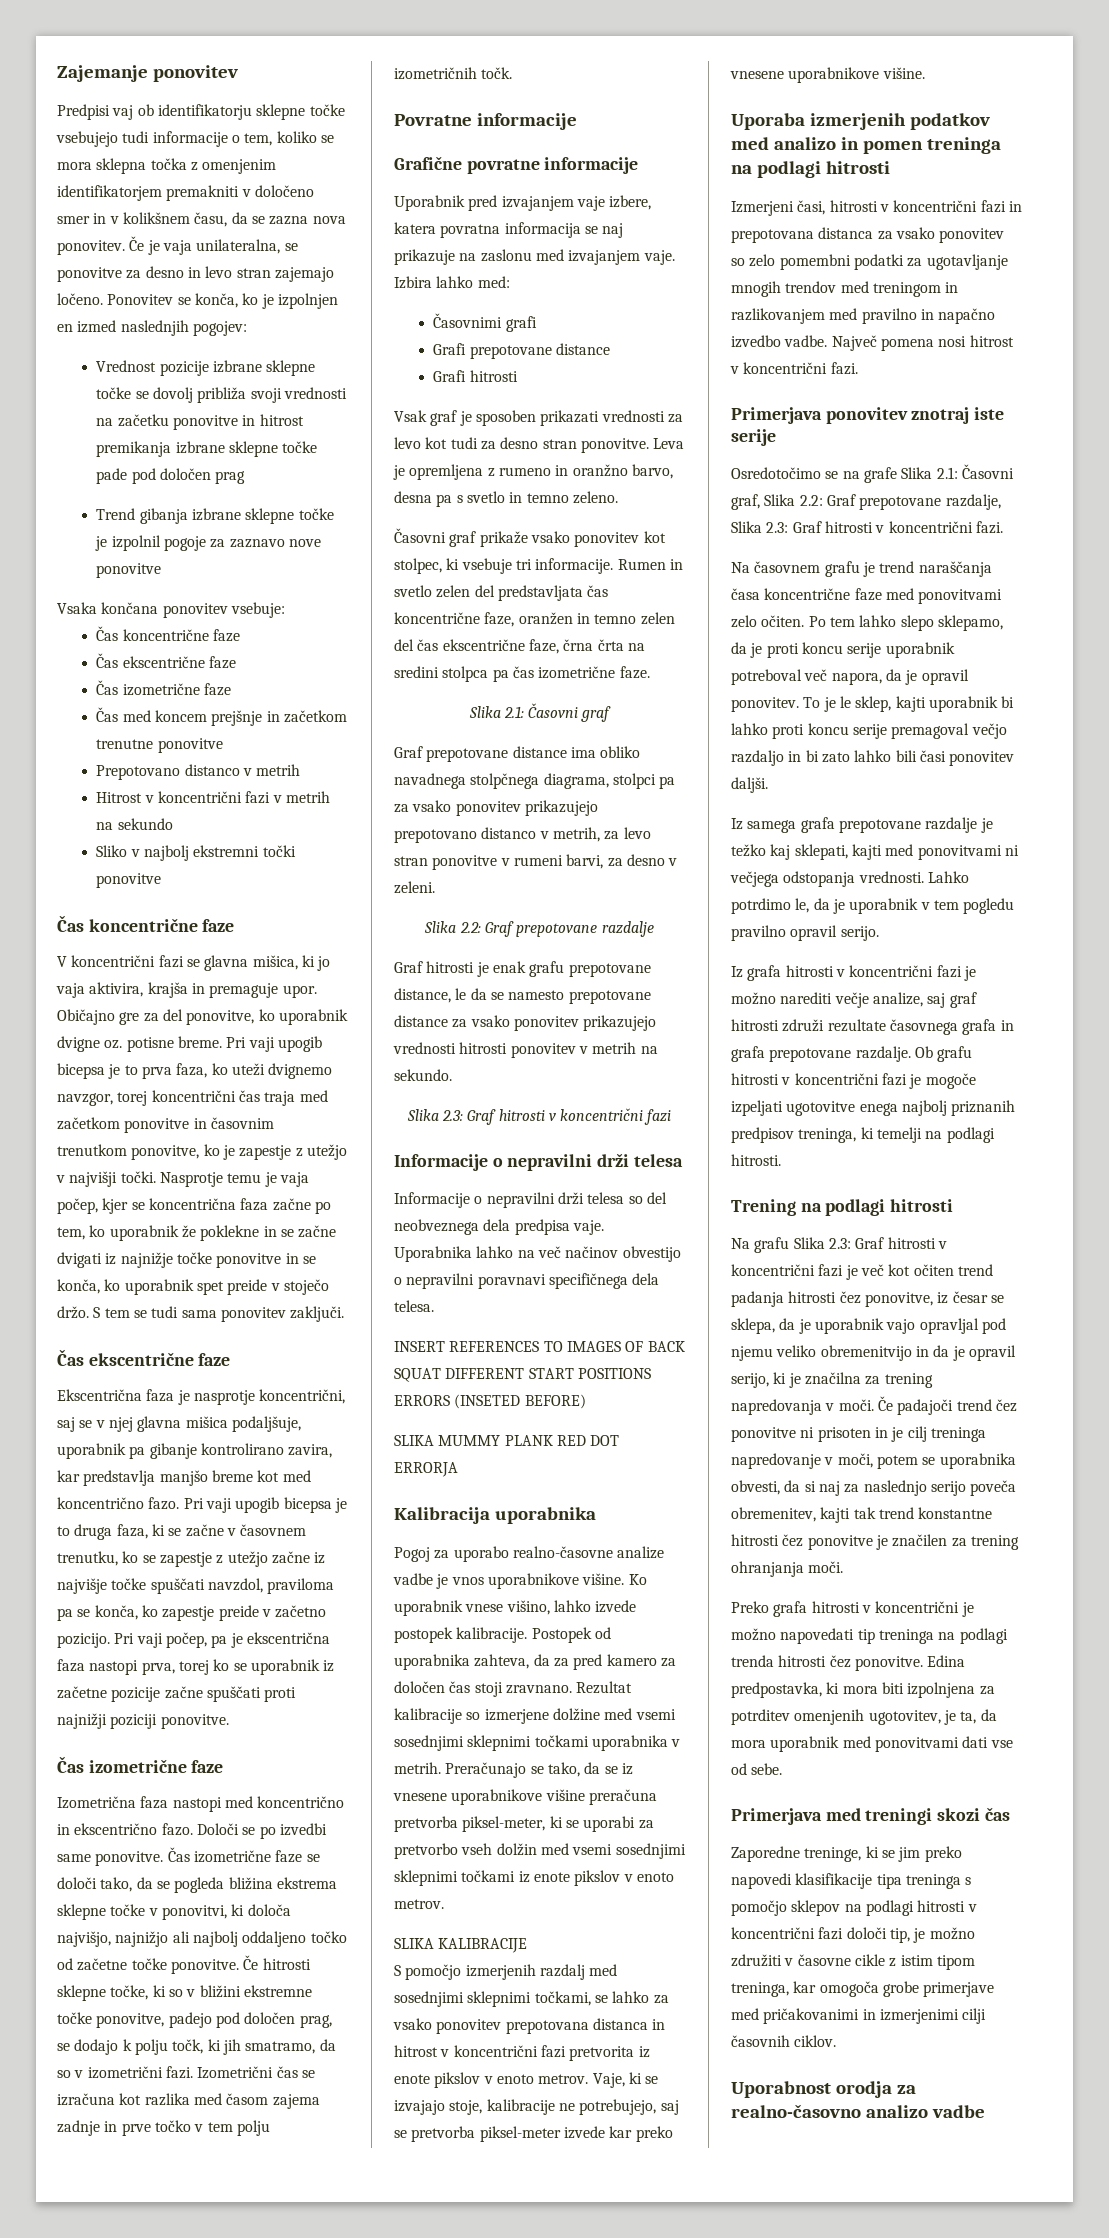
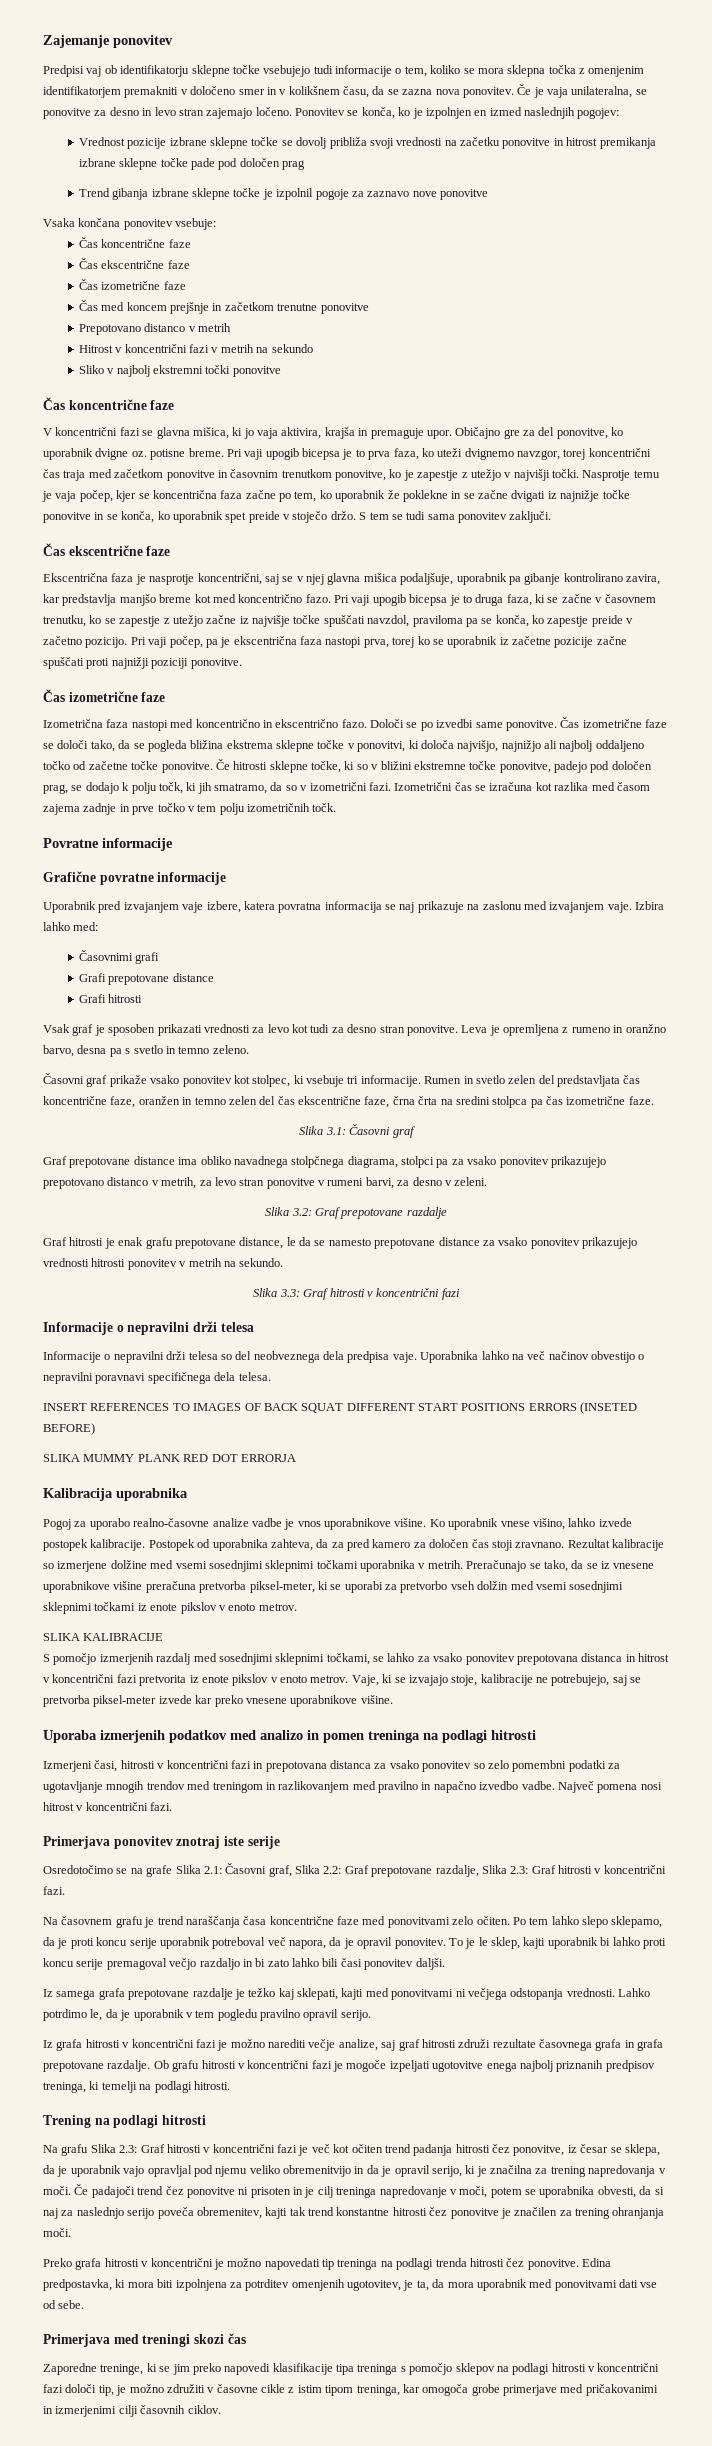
[503,706,524,718] 2.1: -> [325,1127,346,1135] 3.1:
[459,922,481,933] 2.2: -> [291,1208,312,1216] 3.2:
[441,1110,463,1121] 2.3: -> [279,1289,300,1297] 3.3:
[731,2081,916,2098] [731,2104,985,2118] // Uporabnost orodja za realno-časovno analizo vadbe -> (221, 2409) none

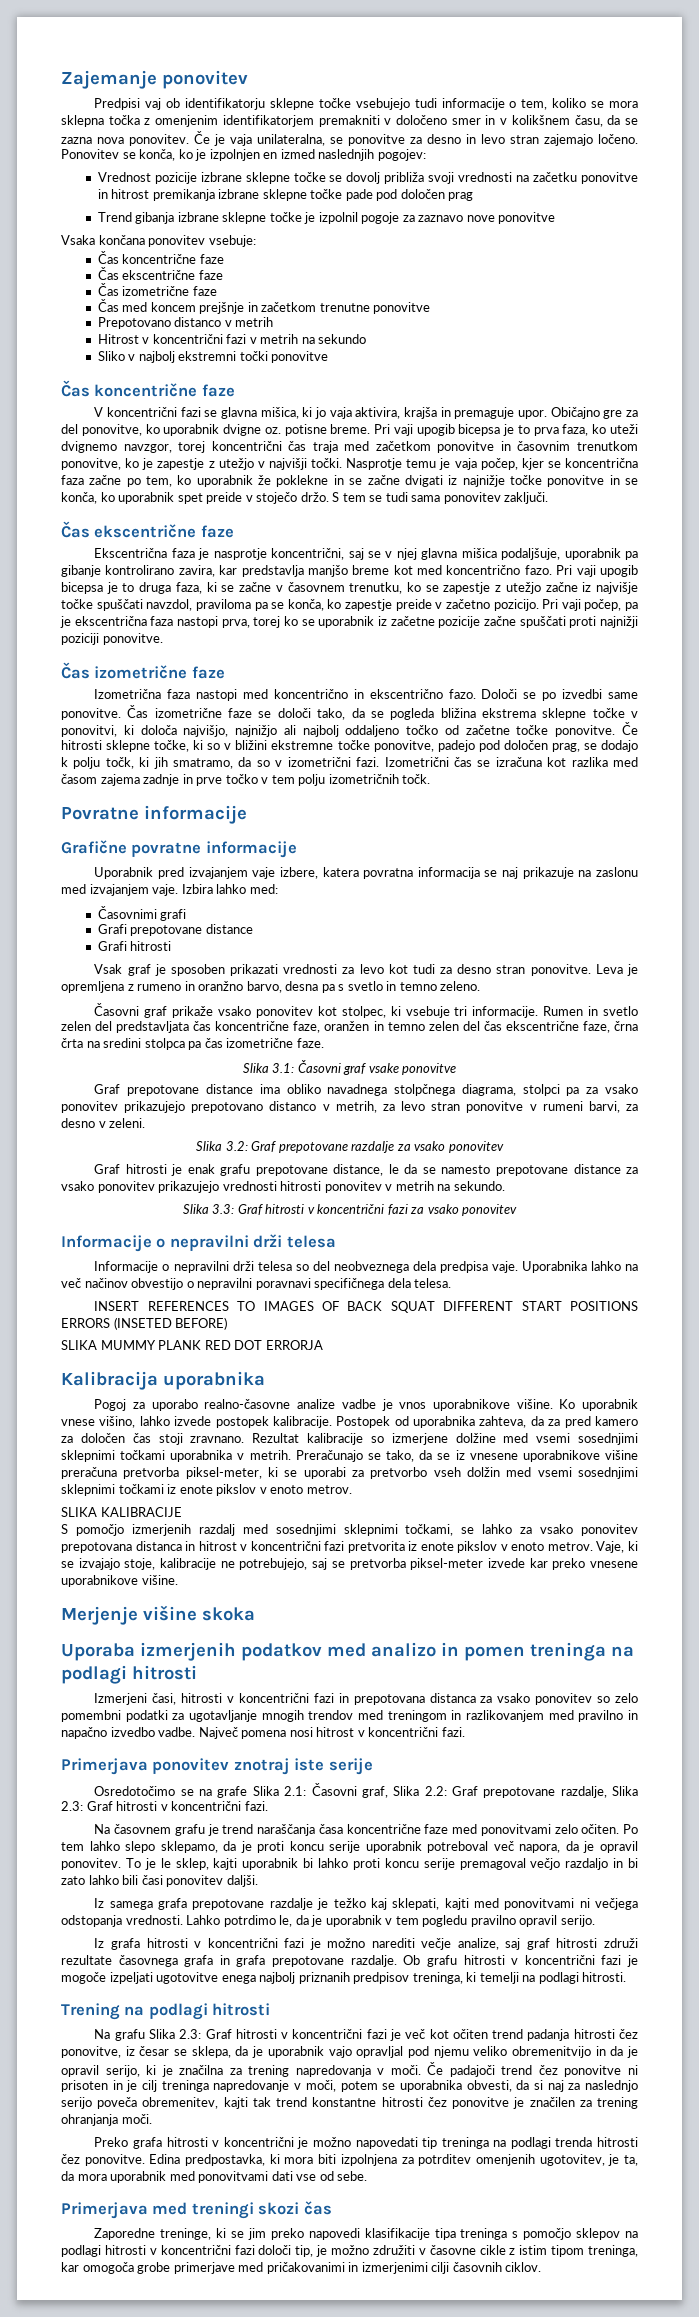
(415, 1132) none -> [368,1063,457,1075] vsake ponovitve
(447, 1213) none -> [396,1141,504,1153] za vsako ponovitev
(460, 1294) none -> [410,1204,518,1216] za vsako ponovitev
(393, 1699) none -> [61,1605,255,1625] // Merjenje višine skoka

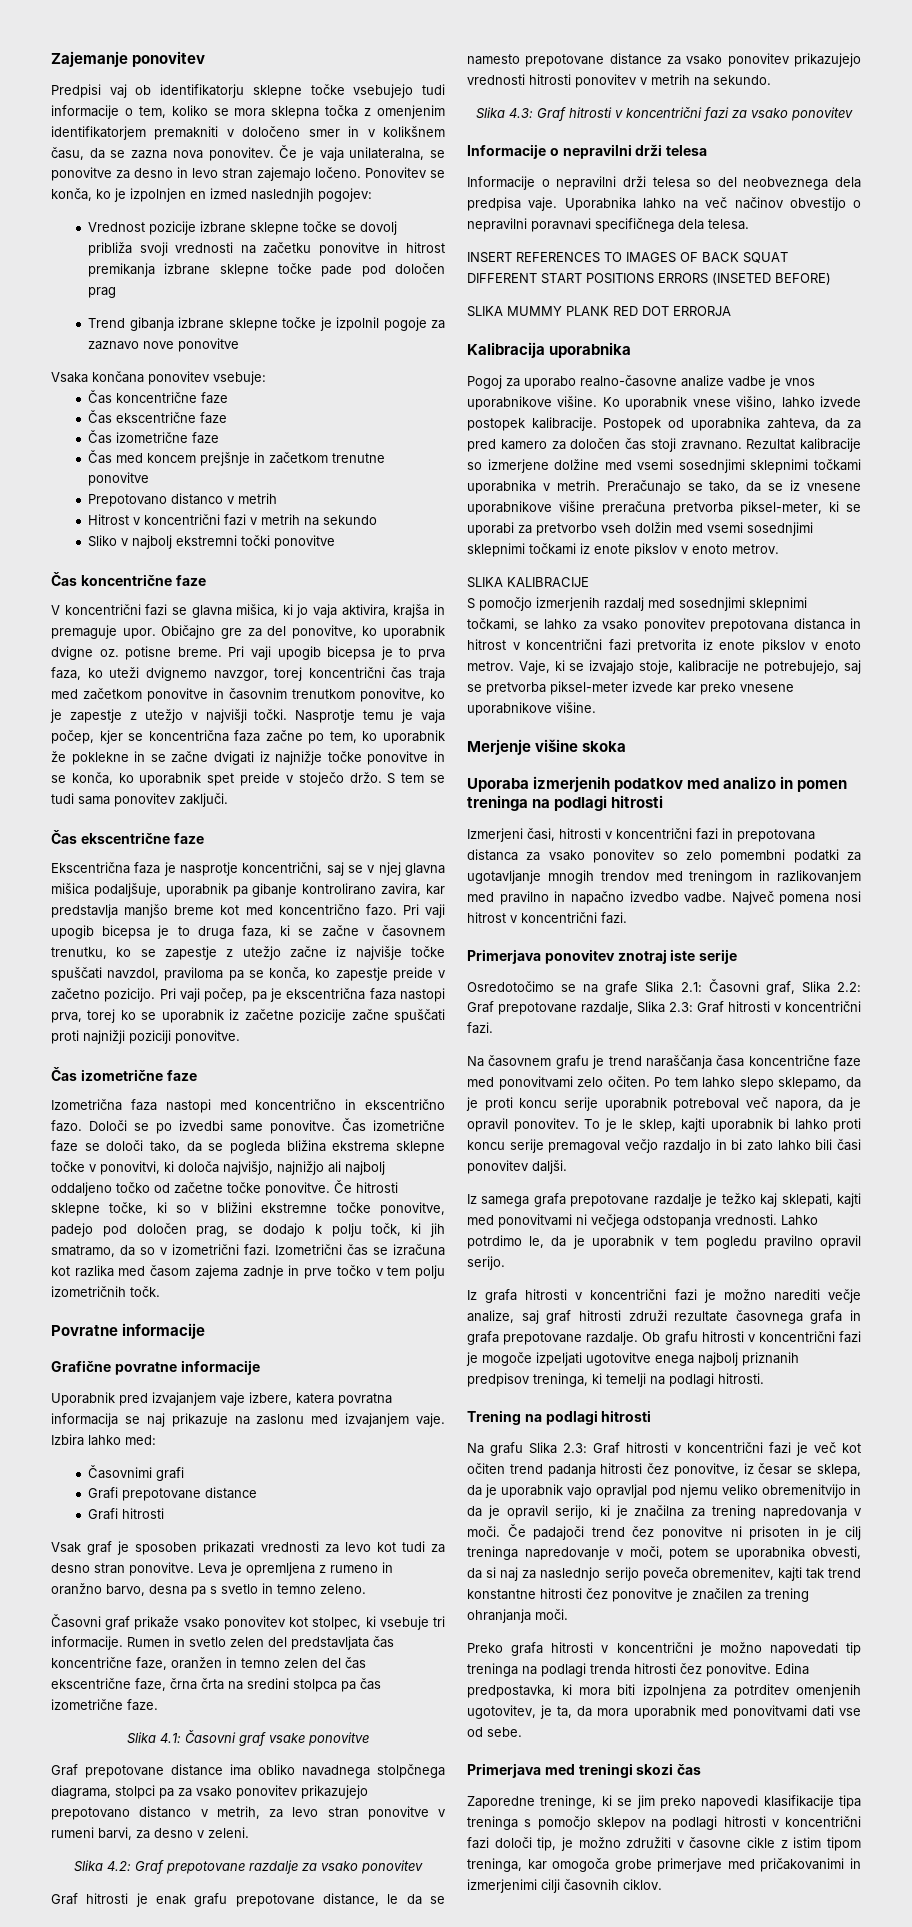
[272,1063,295,1073] 3.1: -> [160,1733,181,1743] 4.1:
[225,1141,248,1151] 3.2: -> [107,1861,131,1871] 4.2:
[212,1204,235,1214] 3.3: -> [509,108,533,118] 4.3:

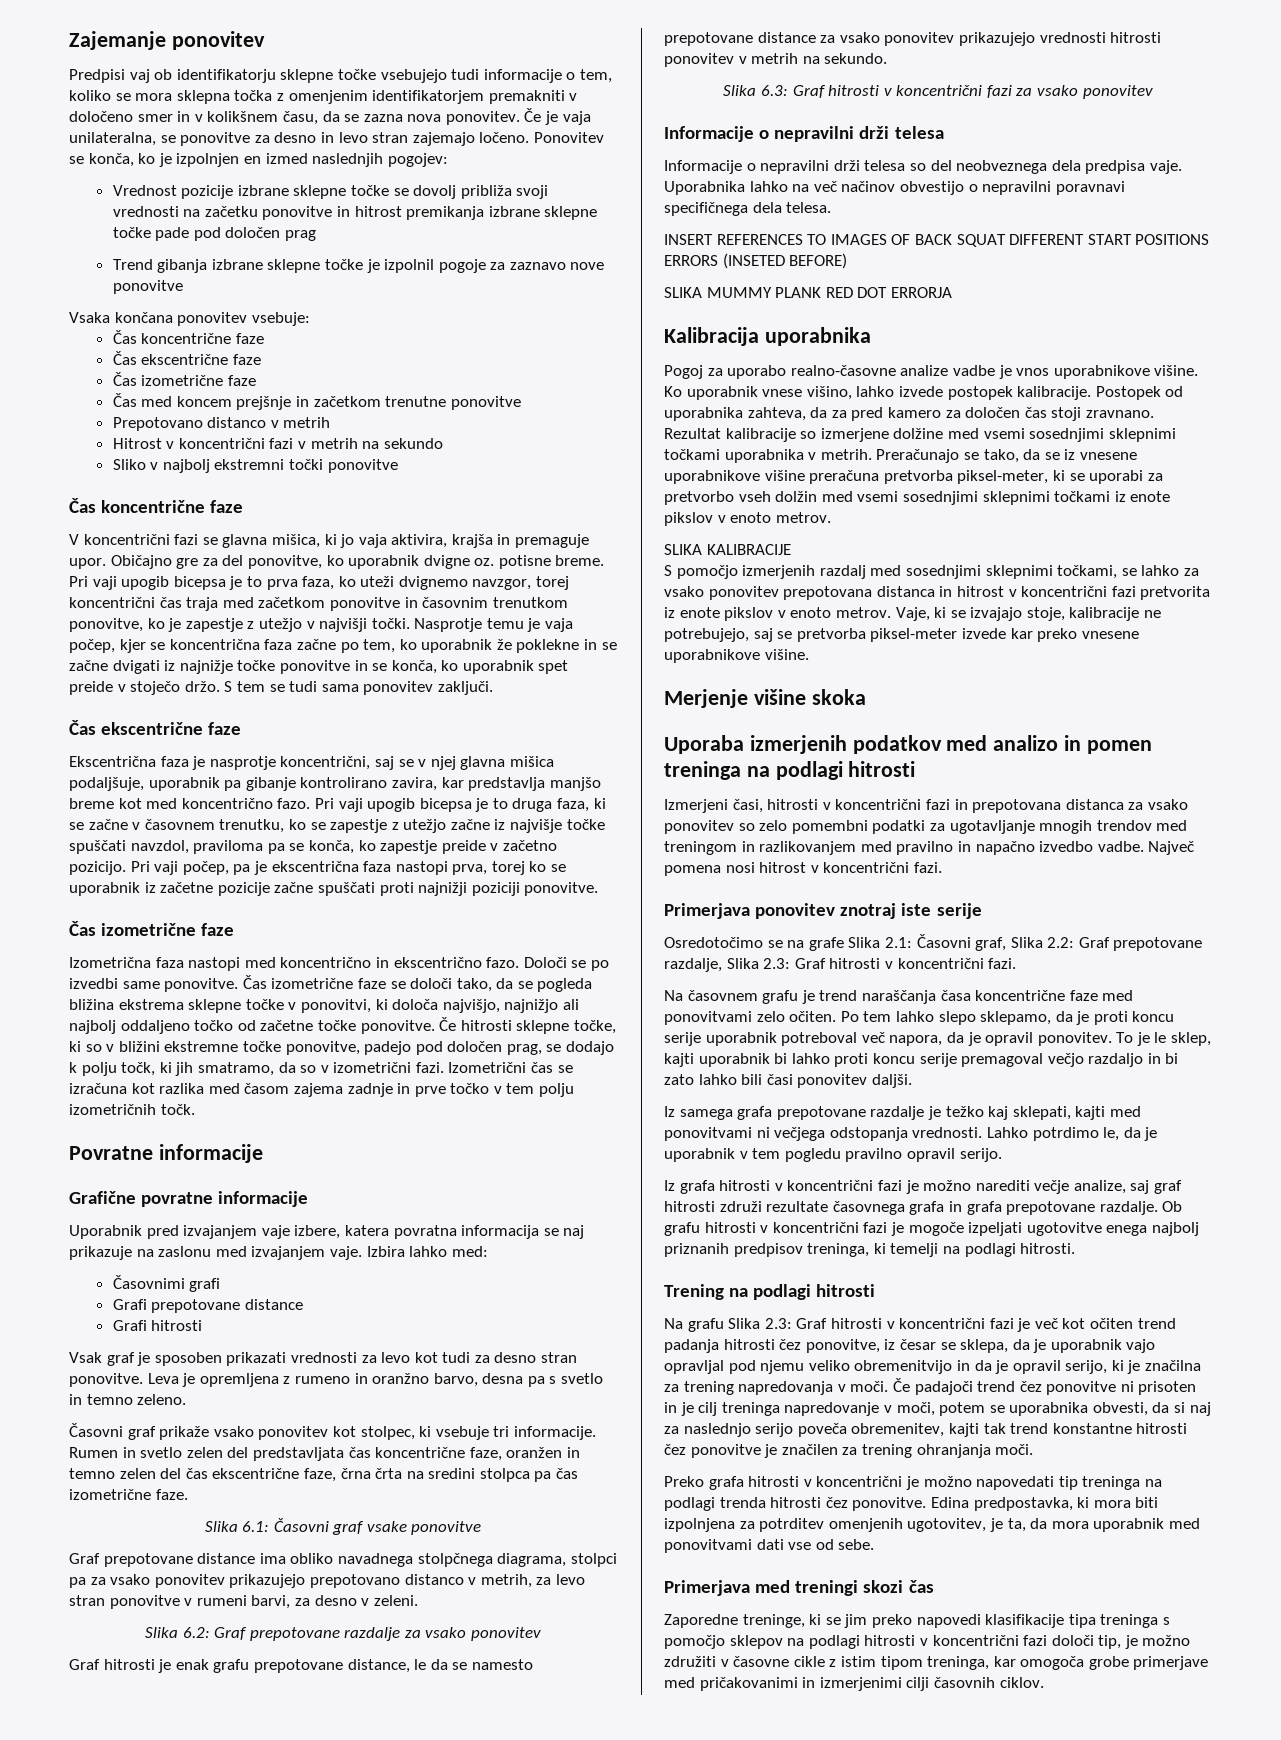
[160,1733,181,1743] 4.1: -> [242,1521,270,1532] 6.1:
[107,1861,131,1871] 4.2: -> [182,1627,210,1638] 6.2:
[509,108,533,118] 4.3: -> [760,85,788,96] 6.3:

